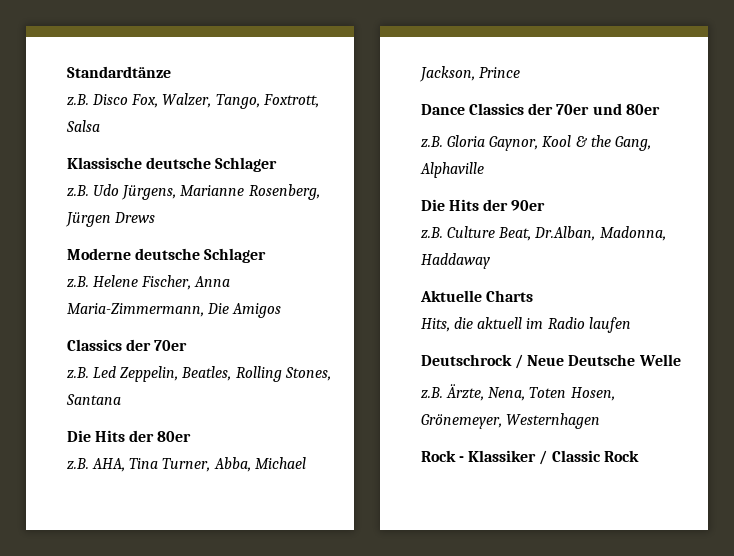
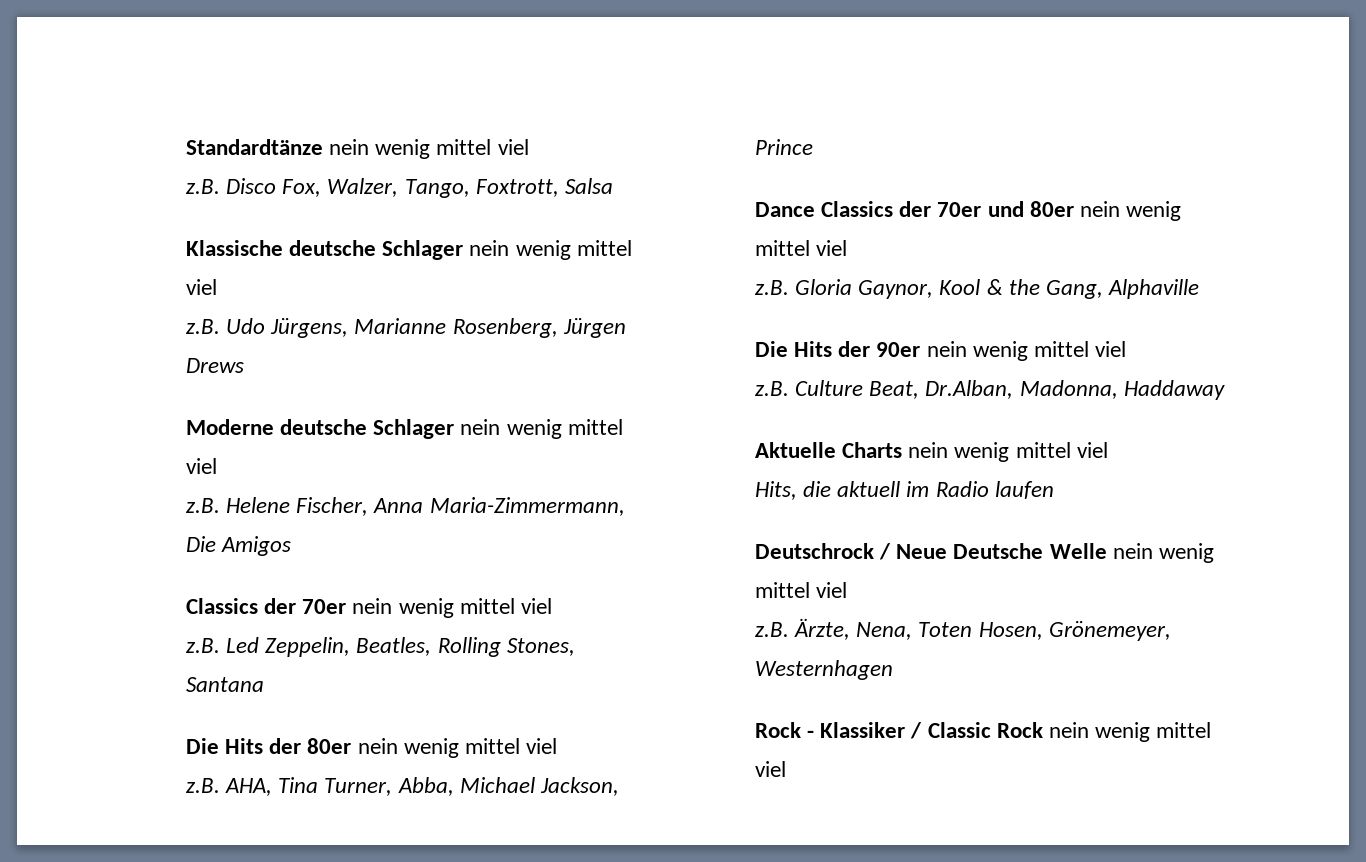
(171, 72) none -> [328,139,529,159] nein wenig mittel viel
(278, 164) none -> [469,240,632,260] [185,279,217,295] nein wenig mittel viel
(267, 255) none -> [460,419,623,439] [185,458,217,474] nein wenig mittel viel
(188, 345) none -> [352,598,552,618] nein wenig mittel viel
(192, 436) none -> [357,738,558,758] nein wenig mittel viel
(660, 109) none -> [1079,201,1182,221] [754,240,847,256] nein wenig mittel viel
(546, 205) none -> [926,341,1127,361] nein wenig mittel viel
(533, 296) none -> [908,442,1108,462] nein wenig mittel viel
(681, 360) none -> [1112,543,1214,563] [754,582,847,598] nein wenig mittel viel
(639, 456) none -> [1048,722,1212,742] [754,761,786,777] nein wenig mittel viel

